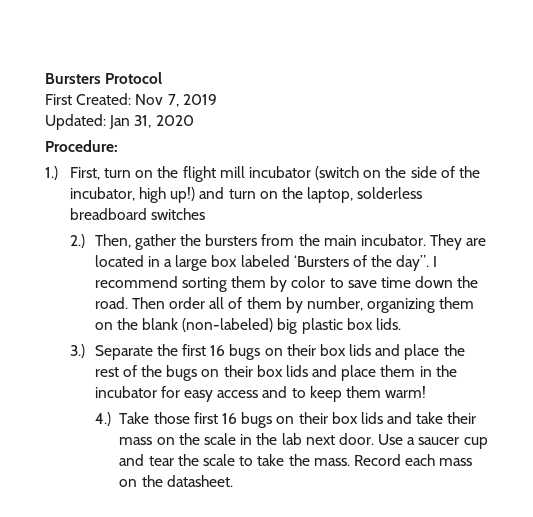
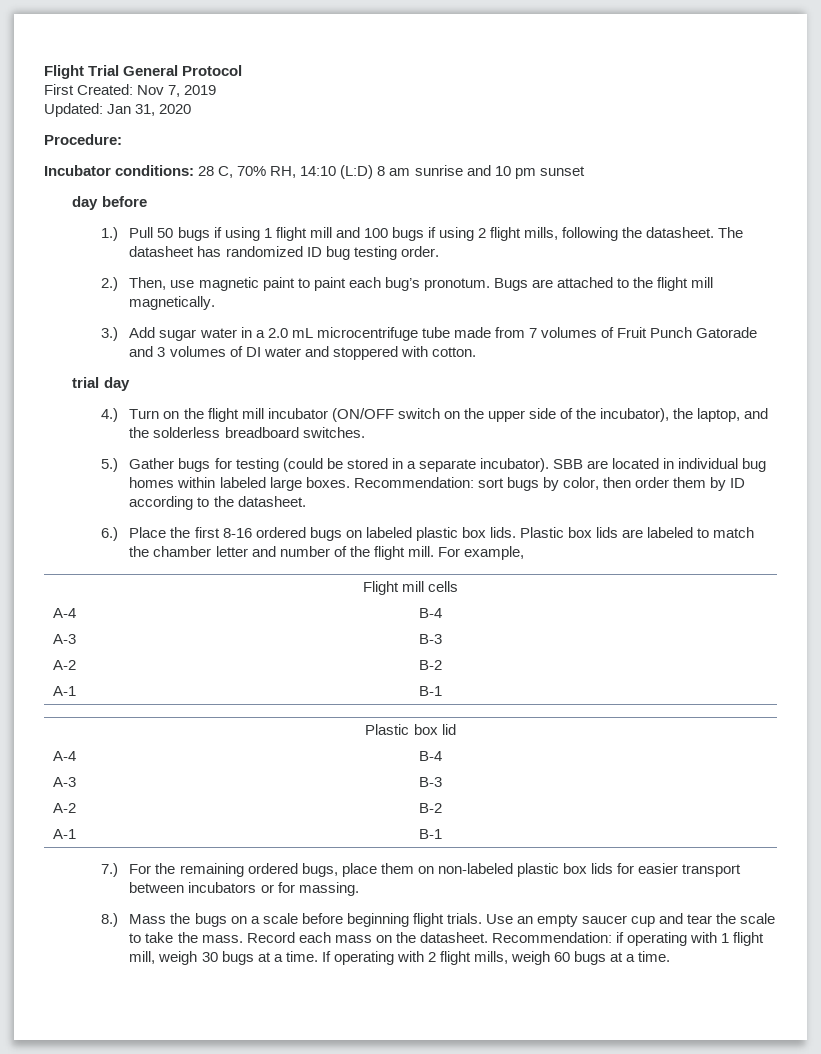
[45,73,101,84] Bursters -> [44,65,179,79] Flight Trial General
[45,166,132,180] 1.) First, turn -> [44,165,585,179] [72,196,147,210] [100,227,744,241] [129,246,439,260] [100,277,714,291] [129,296,216,310] [100,327,758,341] [129,346,476,360] [72,377,130,391] [100,408,160,422] Incubator conditions: 28 C, 70% RH, 14:10 (L:D) 8 am sunrise and 10 pm sunset // day before // 1.) Pull 50 bugs if using 1 flight mill and 100 bugs if using 2 flight mills, following the datasheet. The datasheet has randomized ID bug testing order. // 2.) Then, use magnetic paint to paint each bug’s pronotum. Bugs are attached to the flight mill magnetically. // 3.) Add sugar water in a 2.0 mL microcentrifuge tube made from 7 volumes of Fruit Punch Gatorade and 3 volumes of DI water and stoppered with cotton. // trial day // 4.) Turn
[315,166,407,180] (switch on the -> [331,408,525,422] (ON/OFF switch on the upper
[69,187,423,203] [69,208,206,220] [69,234,487,250] [94,255,438,271] [94,276,479,292] [94,297,475,313] [94,318,401,334] [69,344,465,360] [94,365,457,381] [94,386,427,402] [94,412,477,428] [119,433,416,445] incubator, high up!) and turn on the laptop, solderless breadboard switches // 2.) Then, gather the bursters from the main incubator. They are located in a large box labeled ‘Bursters of the day”. I recommend sorting them by color to save time down the road. Then order all of them by number, organizing them on the blank (non-labeled) big plastic box lids. // 3.) Separate the first 16 bugs on their box lids and place the rest of the bugs on their box lids and place them in the incubator for easy access and to keep them warm! // 4.) Take those first 16 bugs on their box lids and take their mass on the scale in the lab next door. Use a -> [600,408,769,422] [129,427,365,438] [100,458,767,472] [129,477,746,491] [129,496,306,510] [100,527,755,541] [129,546,524,560] [362,581,459,595] [53,608,77,618] [419,608,443,618] [53,634,77,644] [419,634,443,644] [53,660,77,670] [419,660,443,670] [53,686,77,696] [419,686,443,696] [365,724,456,735] [53,751,77,761] [419,751,443,761] [53,777,77,787] [419,777,443,787] [53,803,77,813] [419,803,443,813] [53,829,77,839] [419,829,443,839] [100,863,742,877] [129,882,359,896] [100,913,579,927] incubator), the laptop, and the solderless breadboard switches. // 5.) Gather bugs for testing (could be stored in a separate incubator). SBB are located in individual bug homes within labeled large boxes. Recommendation: sort bugs by color, then order them by ID according to the datasheet. // 6.) Place the first 8-16 ordered bugs on labeled plastic box lids. Plastic box lids are labeled to match the chamber letter and number of the flight mill. For example, // Flight mill cells // A-4 | B-4 // A-3 | B-3 // A-2 | B-2 // A-1 | B-1 // Plastic box lid // A-4 | B-4 // A-3 | B-3 // A-2 | B-2 // A-1 | B-1 // 7.) For the remaining ordered bugs, place them on non-labeled plastic box lids for easier transport between incubators or for massing. // 8.) Mass the bugs on a scale before beginning flight trials. Use an empty
(233, 481) none -> [491,932,765,946] [129,951,671,965] Recommendation: if operating with 1 flight mill, weigh 30 bugs at a time. If operating with 2 flight mills, weigh 60 bugs at a time.

